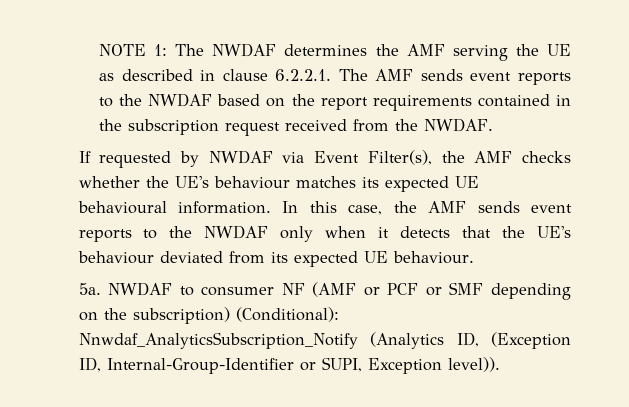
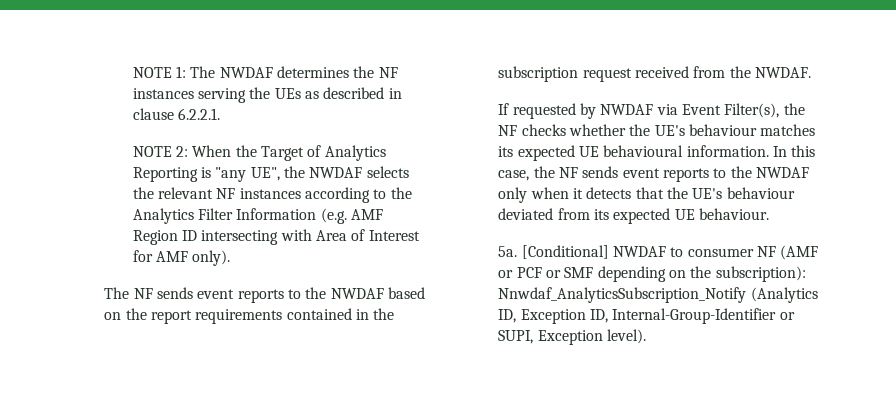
[406,44,445,56] AMF -> [378,67,398,78] [132,88,194,99] NF instances
[547,44,571,56] UE -> [274,88,301,99] UEs
[338,69,414,81] The AMF -> [132,145,386,161] [132,166,409,182] [132,187,412,203] [132,208,384,224] [132,229,420,245] [132,250,231,266] [104,287,153,299] // NOTE 2: When the Target of Analytics Reporting is "any UE", the NWDAF selects the relevant NF instances according to the Analytics Filter Information (e.g. AMF Region ID intersecting with Area of Interest for AMF only). // The NF
[474,151,513,163] AMF -> [498,125,518,136] NF
[428,201,467,213] AMF -> [559,167,579,178] NF
(101, 289) none -> [521,245,609,259] [Conditional]
[132,307,339,324] subscription) (Conditional): -> [715,266,806,282] subscription):
[491,332,571,349] (Exception -> [520,309,586,324] Exception
[447,357,500,372] level)). -> [607,329,647,344] level).

